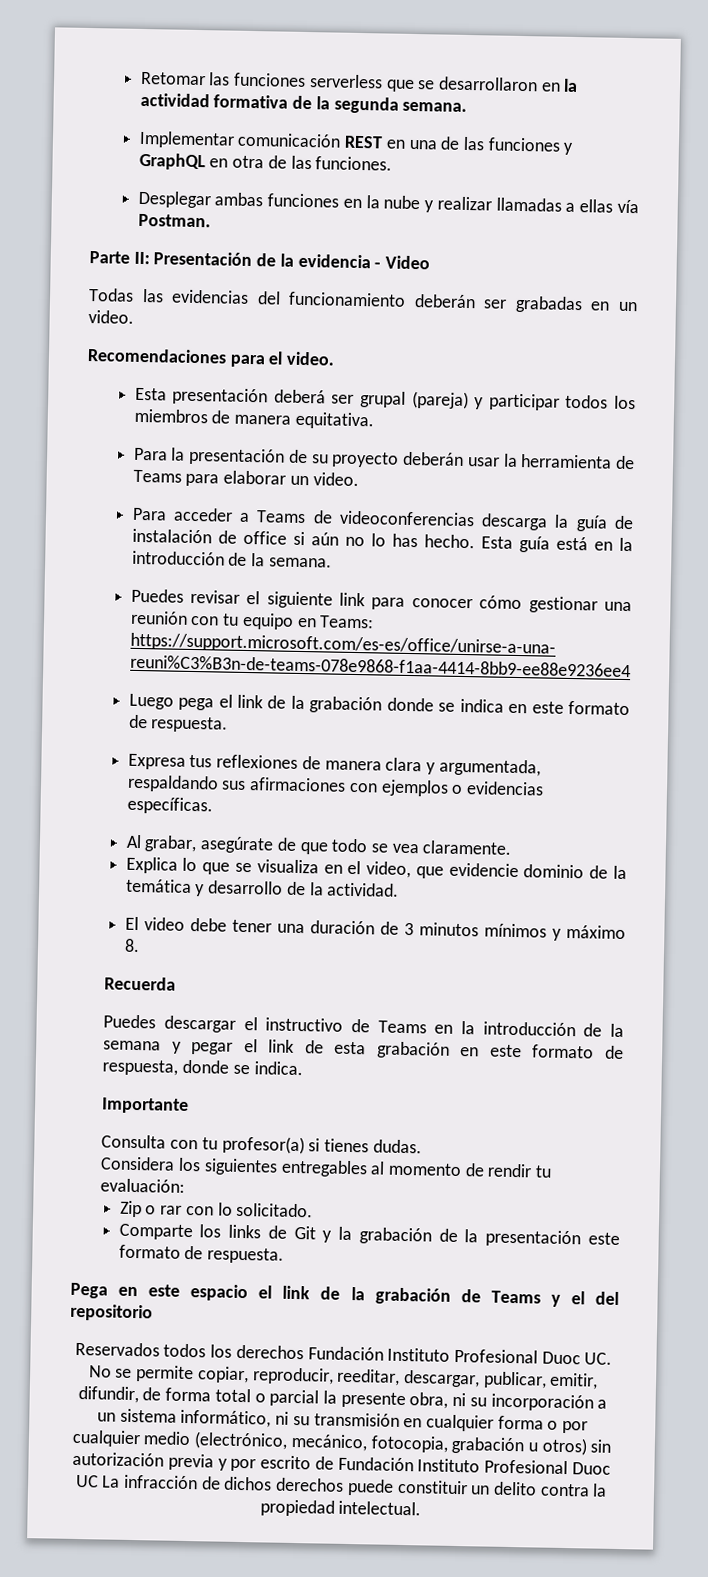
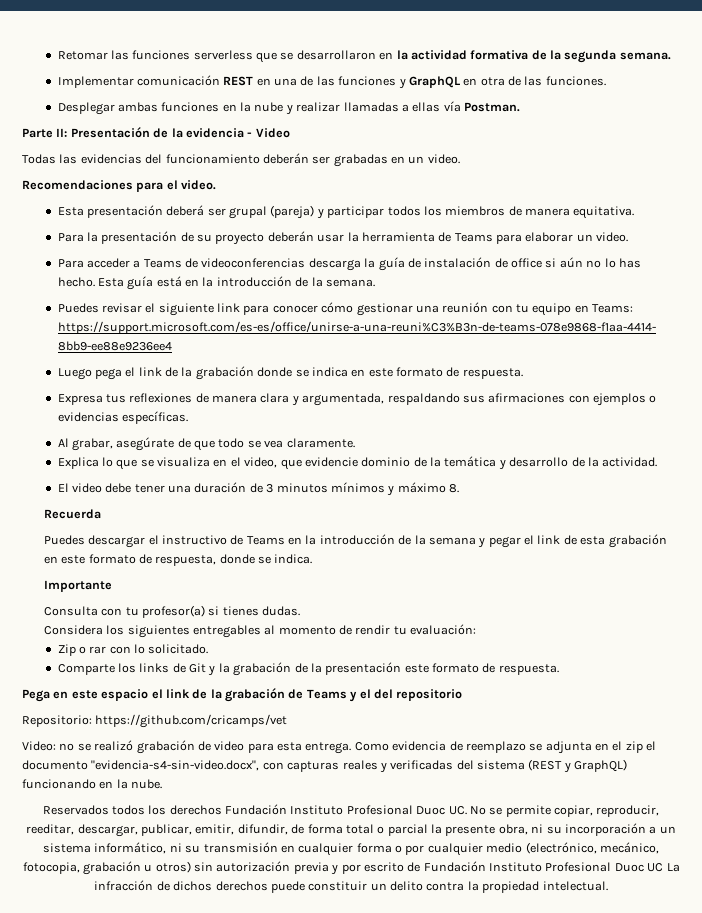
(153, 1312) none -> [22,714,288,728] [22,740,657,754] [22,759,628,773] [22,779,163,789] // Repositorio: https://github.com/cricamps/vet // Video: no se realizó grabación de video para esta entrega. Como evidencia de reemplazo se adjunta en el zip el documento "evidencia-s4-sin-video.docx", con capturas reales y verificadas del sistema (REST y GraphQL) funcionando en la nube.

